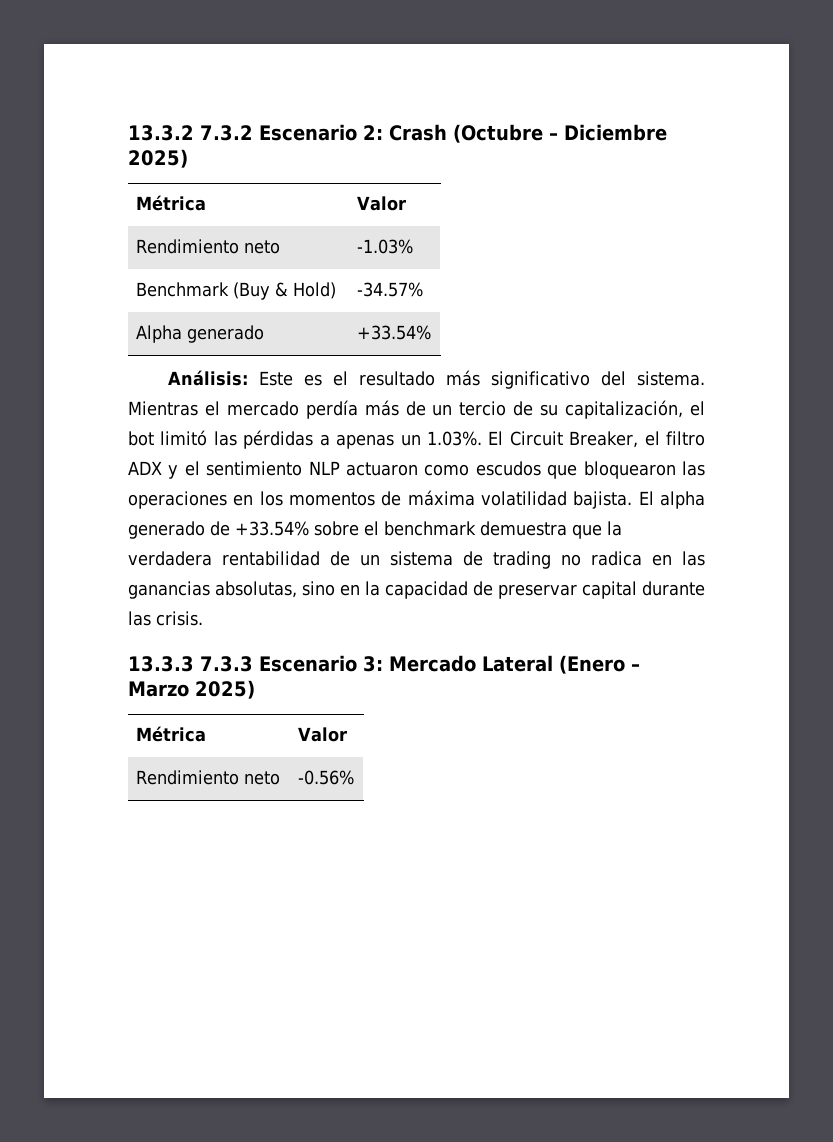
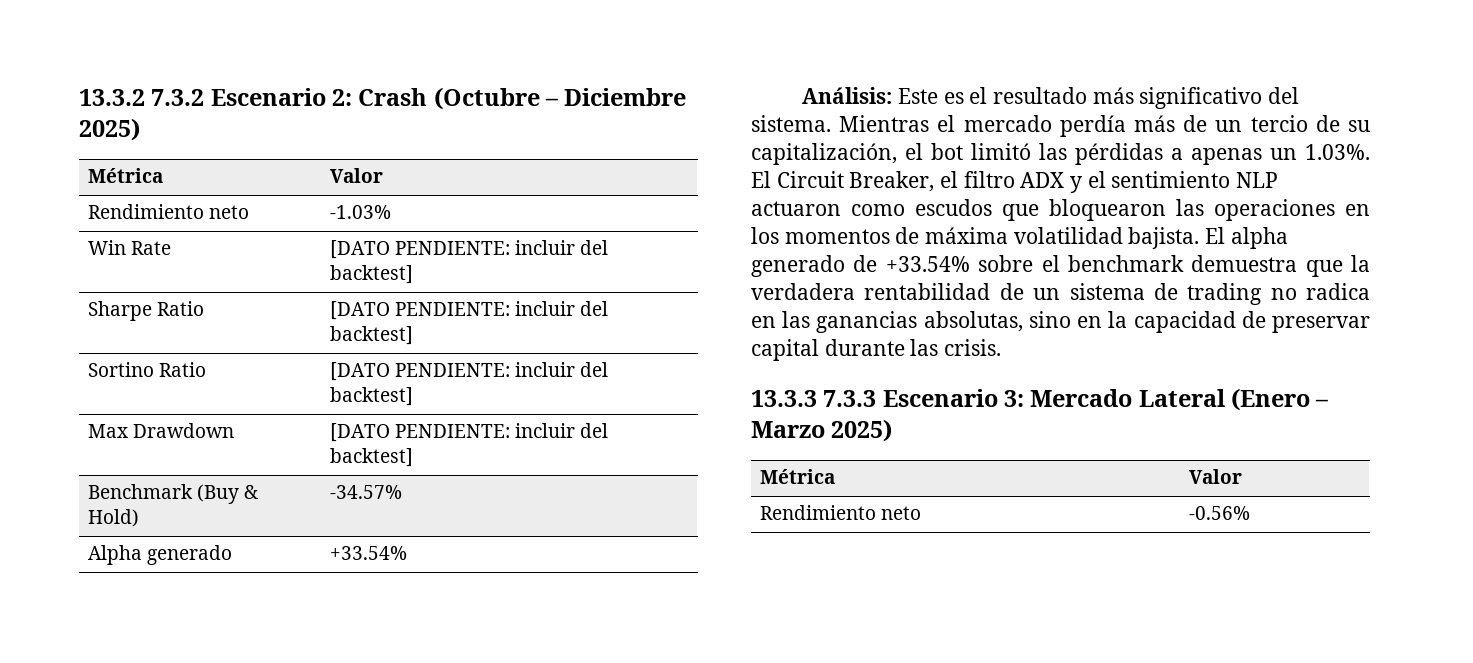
(414, 246) none -> [87,240,172,255] [329,240,609,259] [329,265,413,284] [87,301,205,321] [329,301,609,320] [329,326,413,345] [87,362,207,377] [329,362,609,381] [329,387,413,406] [87,423,235,438] [329,423,609,442] [329,448,413,467] // Win Rate | [DATO PENDIENTE: incluir del backtest] // Sharpe Ratio | [DATO PENDIENTE: incluir del backtest] // Sortino Ratio | [DATO PENDIENTE: incluir del backtest] // Max Drawdown | [DATO PENDIENTE: incluir del backtest]

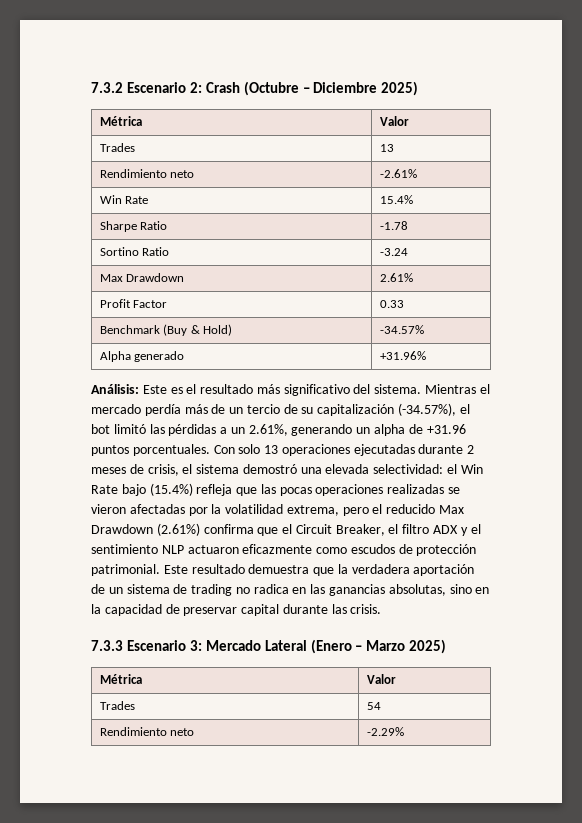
[79,89,145,106] 13.3.2 -> (91, 87) none
[87,204,250,219] [329,205,391,219] // Rendimiento neto | -1.03% -> [100,143,136,152] [380,144,395,152] [100,169,195,178] [380,169,418,178] // Trades | 13 // Rendimiento neto | -2.61%
[329,240,609,259] [329,265,413,284] [87,301,205,321] [329,301,609,320] [329,326,413,345] [87,362,207,377] [329,362,609,381] [329,387,413,406] [87,423,235,438] [329,423,609,442] [329,448,413,467] [DATO PENDIENTE: incluir del backtest] // Sharpe Ratio | [DATO PENDIENTE: incluir del backtest] // Sortino Ratio | [DATO PENDIENTE: incluir del backtest] // Max Drawdown | [DATO PENDIENTE: incluir del backtest] -> [380,195,414,204] [100,221,168,232] [380,221,409,230] [100,247,170,256] [380,248,409,256] [100,273,185,282] [380,273,414,282] [100,299,168,308] [380,300,405,308] 15.4% // Sharpe Ratio | -1.78 // Sortino Ratio | -3.24 // Max Drawdown | 2.61% // Profit Factor | 0.33
[329,546,407,560] +33.54% -> [380,351,427,360] +31.96%
[751,143,897,165] capitalización, -> [317,403,457,416] capitalización (-34.57%),
[1191,144,1370,165] [751,171,771,188] apenas un 1.03%. El -> [230,424,466,436] [91,444,475,456] [91,464,483,476] [91,483,461,496] [91,504,465,516] [91,523,293,536] un 2.61%, generando un alpha de +31.96 puntos porcentuales. Con solo 13 operaciones ejecutadas durante 2 meses de crisis, el sistema demostró una elevada selectividad: el Win Rate bajo (15.4%) refleja que las pocas operaciones realizadas se vieron afectadas por la volatilidad extrema, pero el reducido Max Drawdown (2.61%) confirma que el
(841, 208) none -> [242,544,313,554] eficazmente
[1002,199,1370,221] [751,227,1288,249] [751,255,1184,277] que bloquearon las operaciones en los momentos de máxima volatilidad bajista. El alpha generado de +33.54% sobre el benchmark -> [398,544,477,556] [91,564,245,576] de protección patrimonial. Este resultado
[864,283,991,300] rentabilidad -> [413,564,475,576] aportación
[751,390,817,407] 13.3.3 -> (382, 609) none
[759,505,922,520] [1188,506,1250,520] // Rendimiento neto | -0.56% -> [100,701,136,710] [367,702,382,710] [100,727,195,736] [367,727,405,736] // Trades | 54 // Rendimiento neto | -2.29%

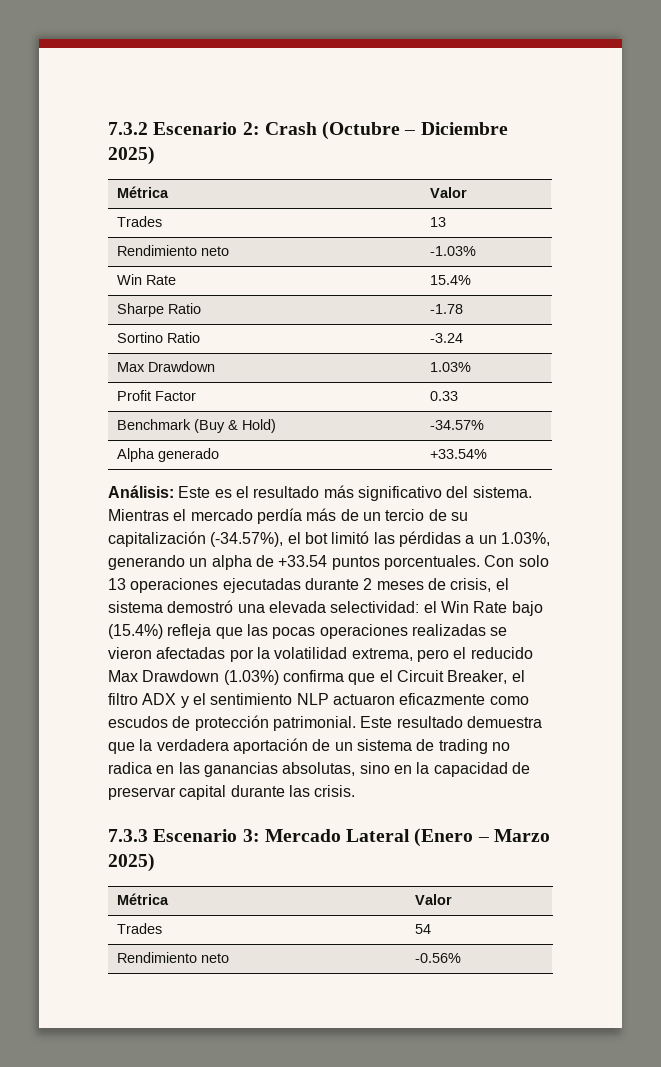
[380,169,418,178] -2.61% -> [429,246,476,256] -1.03%
[380,273,414,282] 2.61% -> [429,362,471,372] 1.03%
[380,351,427,360] +31.96% -> [429,449,487,459] +33.54%
[248,424,288,436] 2.61%, -> [500,532,550,546] 1.03%,
[426,424,466,434] +31.96 -> [278,555,328,567] +33.54
[156,523,200,536] (2.61%) -> [223,670,279,685] (1.03%)
[367,727,405,736] -2.29% -> [414,953,461,963] -0.56%

